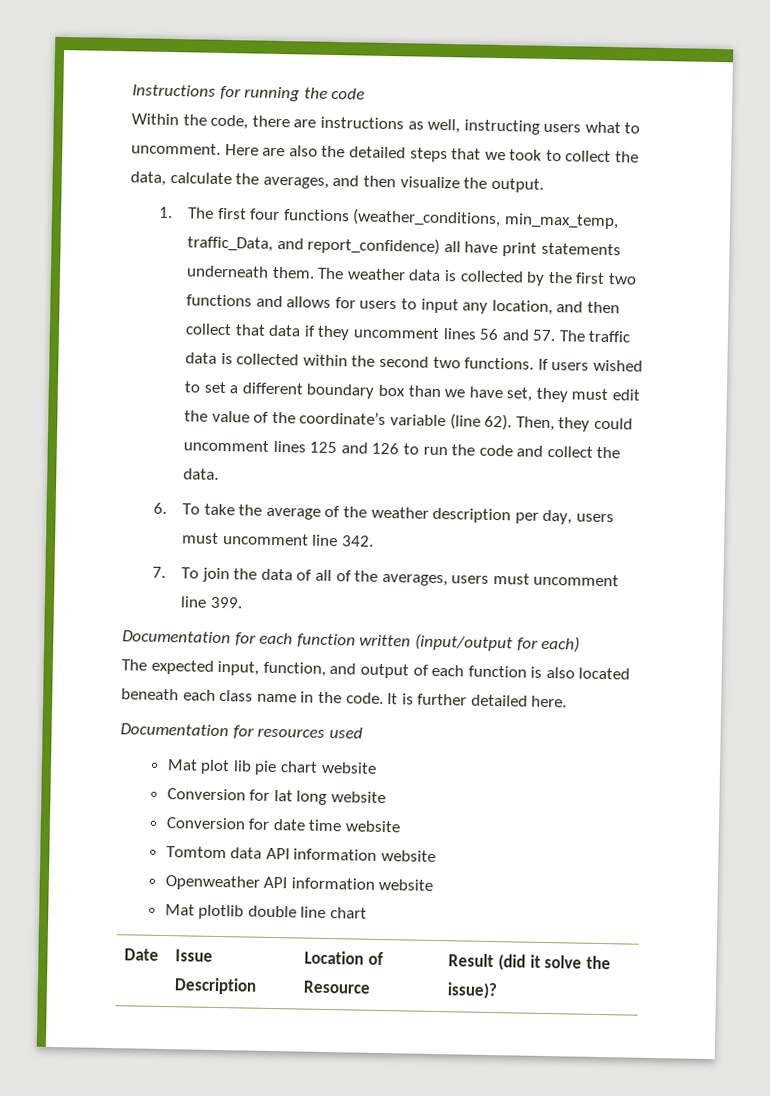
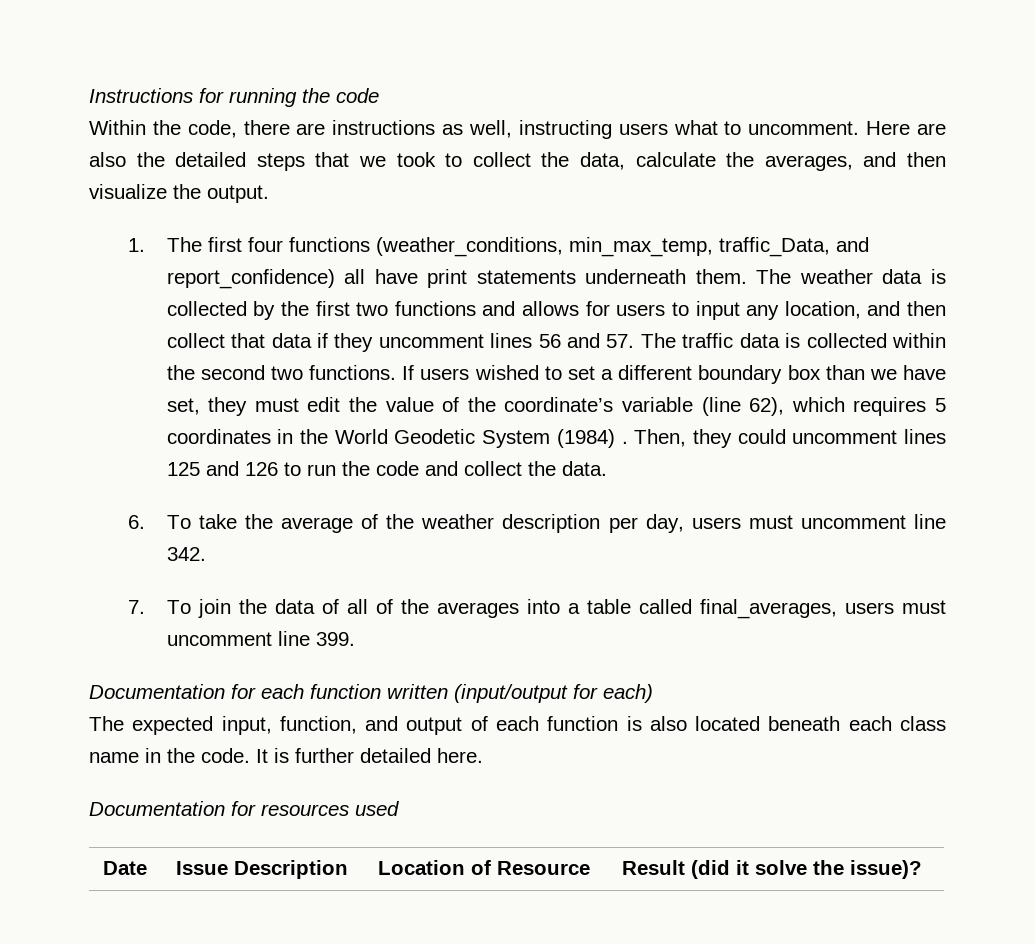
[484,413,513,431] 62). -> [749,397,947,416] [166,429,628,448] 62), which requires 5 coordinates in the World Geodetic System (1984) .
[381,573,448,587] averages, -> [436,599,837,619] averages into a table called final_averages,
[166,759,377,776] [166,788,387,805] [165,817,401,833] [165,846,437,862] [164,875,434,891] [164,904,368,920] // Mat plot lib pie chart website // Conversion for lat long website // Conversion for date time website // Tomtom data API information website // Openweather API information website // Mat plotlib double line chart -> (399, 808) none

